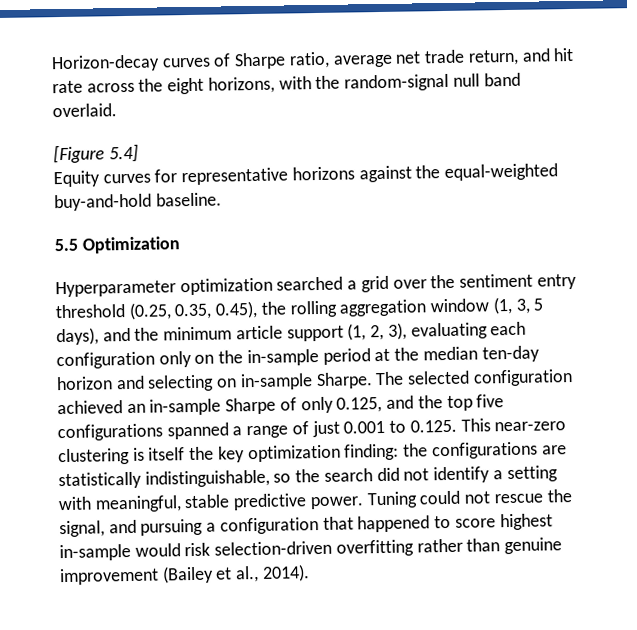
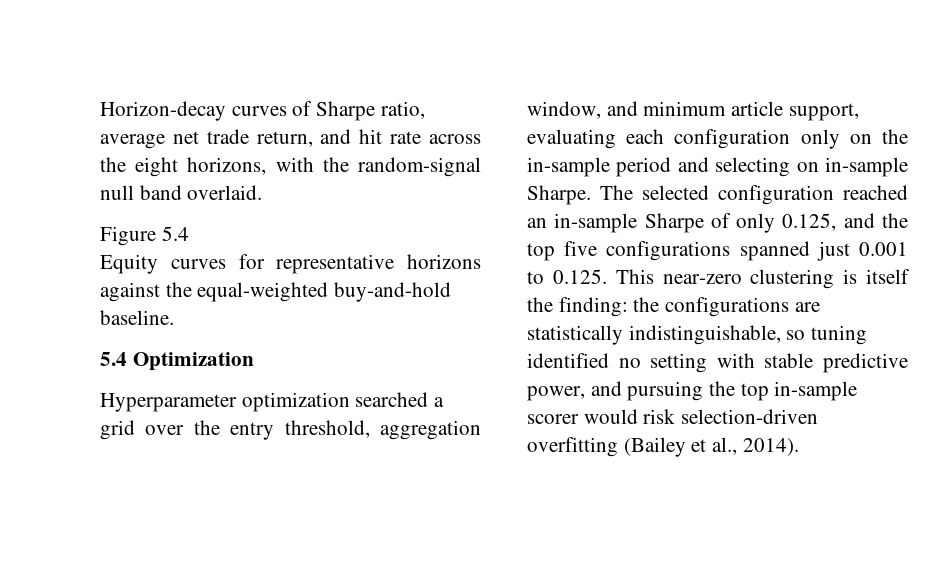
[53,143,139,164] [Figure 5.4] -> [100,226,189,246] Figure 5.4
[54,238,78,252] 5.5 -> [100,352,127,366] 5.4
[459,273,577,290] [55,296,544,320] [56,322,407,346] sentiment entry threshold (0.25, 0.35, 0.45), the rolling aggregation window (1, 3, 5 days), and the minimum article support (1, 2, 3), -> [230,420,481,440] [527,101,859,121] entry threshold, aggregation window, and minimum article support,
[374,345,540,363] [56,376,113,391] at the median ten-day horizon -> (672, 167) none
[57,400,123,415] achieved -> [843,185,908,200] reached
[232,421,309,439] a range of -> (810, 251) none
[217,444,341,463] key optimization -> (553, 304) none
[295,466,503,484] the search did not identify a -> [811,325,868,345] [527,353,641,368] tuning identified no
[94,495,182,513] meaningful, -> (755, 360) none
[309,489,572,510] [59,513,553,538] [59,537,563,562] [59,567,159,586] power. Tuning could not rescue the signal, and pursuing a configuration that happened to score highest in-sample would risk selection-driven overfitting rather than genuine improvement -> [527,381,858,401] [527,409,819,424] [527,437,618,457] power, and pursuing the top in-sample scorer would risk selection-driven overfitting

